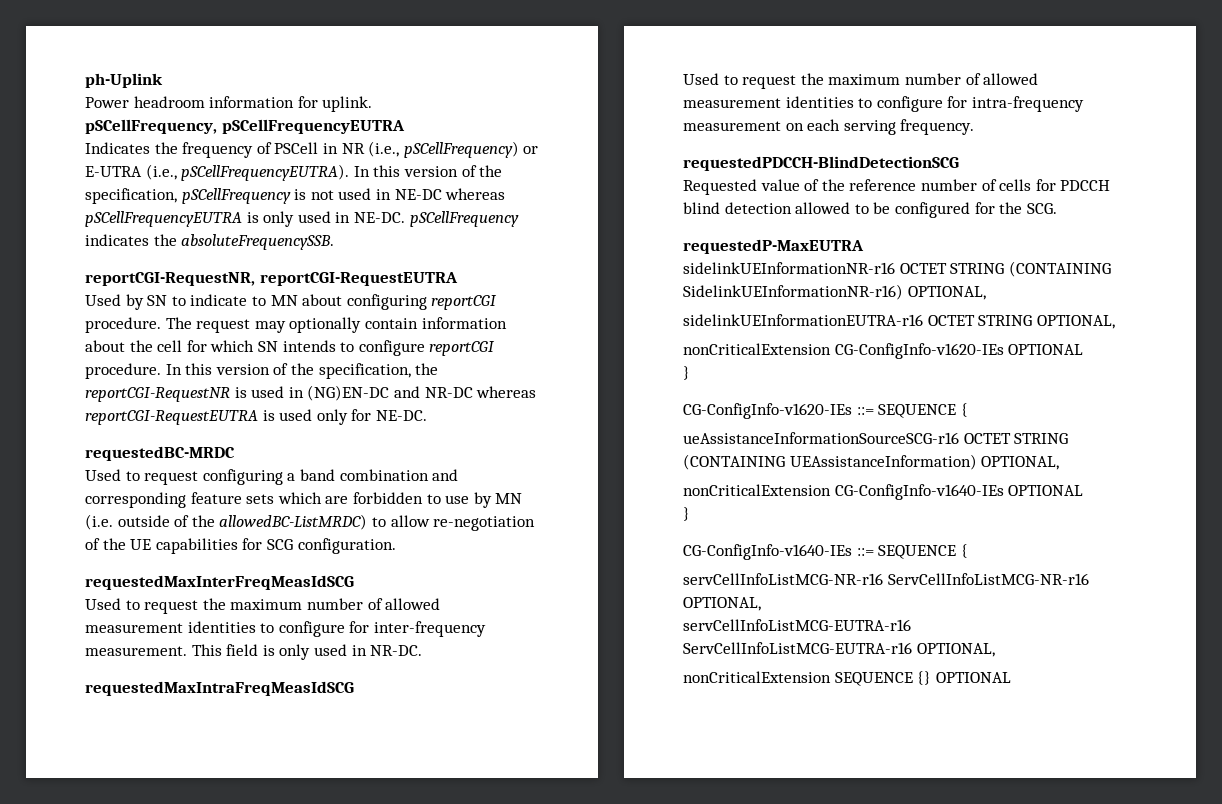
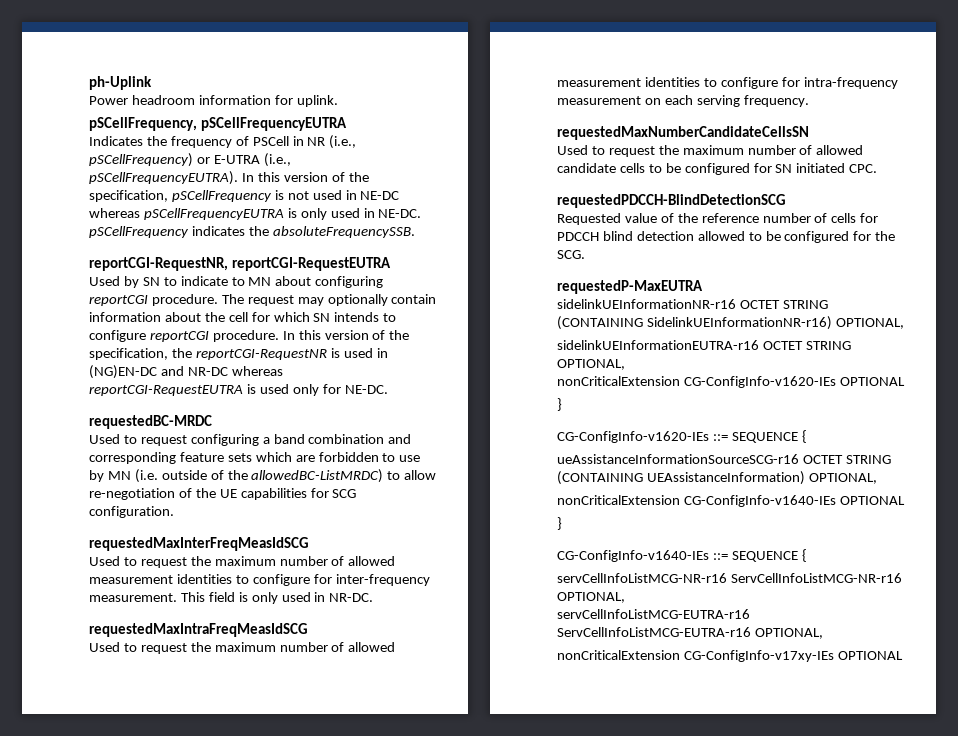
(975, 127) none -> [557,126,809,140] [557,145,864,157] [557,163,878,175] // requestedMaxNumberCandidateCellsSN // Used to request the maximum number of allowed candidate cells to be configured for SN initiated CPC.
[834,671,932,686] SEQUENCE {} -> [683,650,834,662] CG-ConfigInfo-v17xy-IEs

